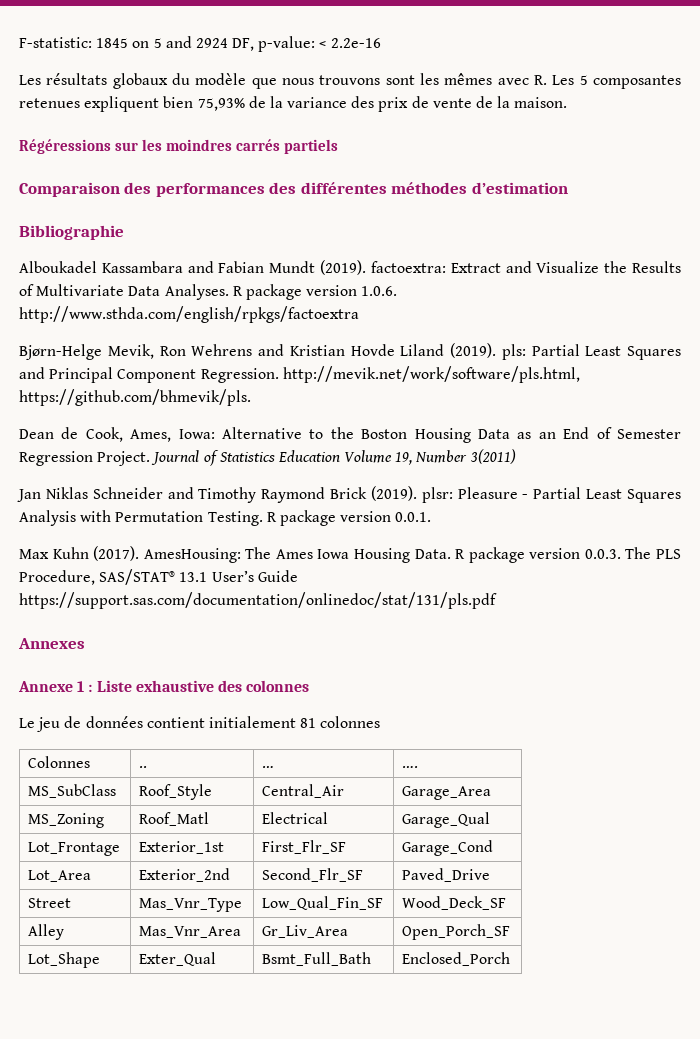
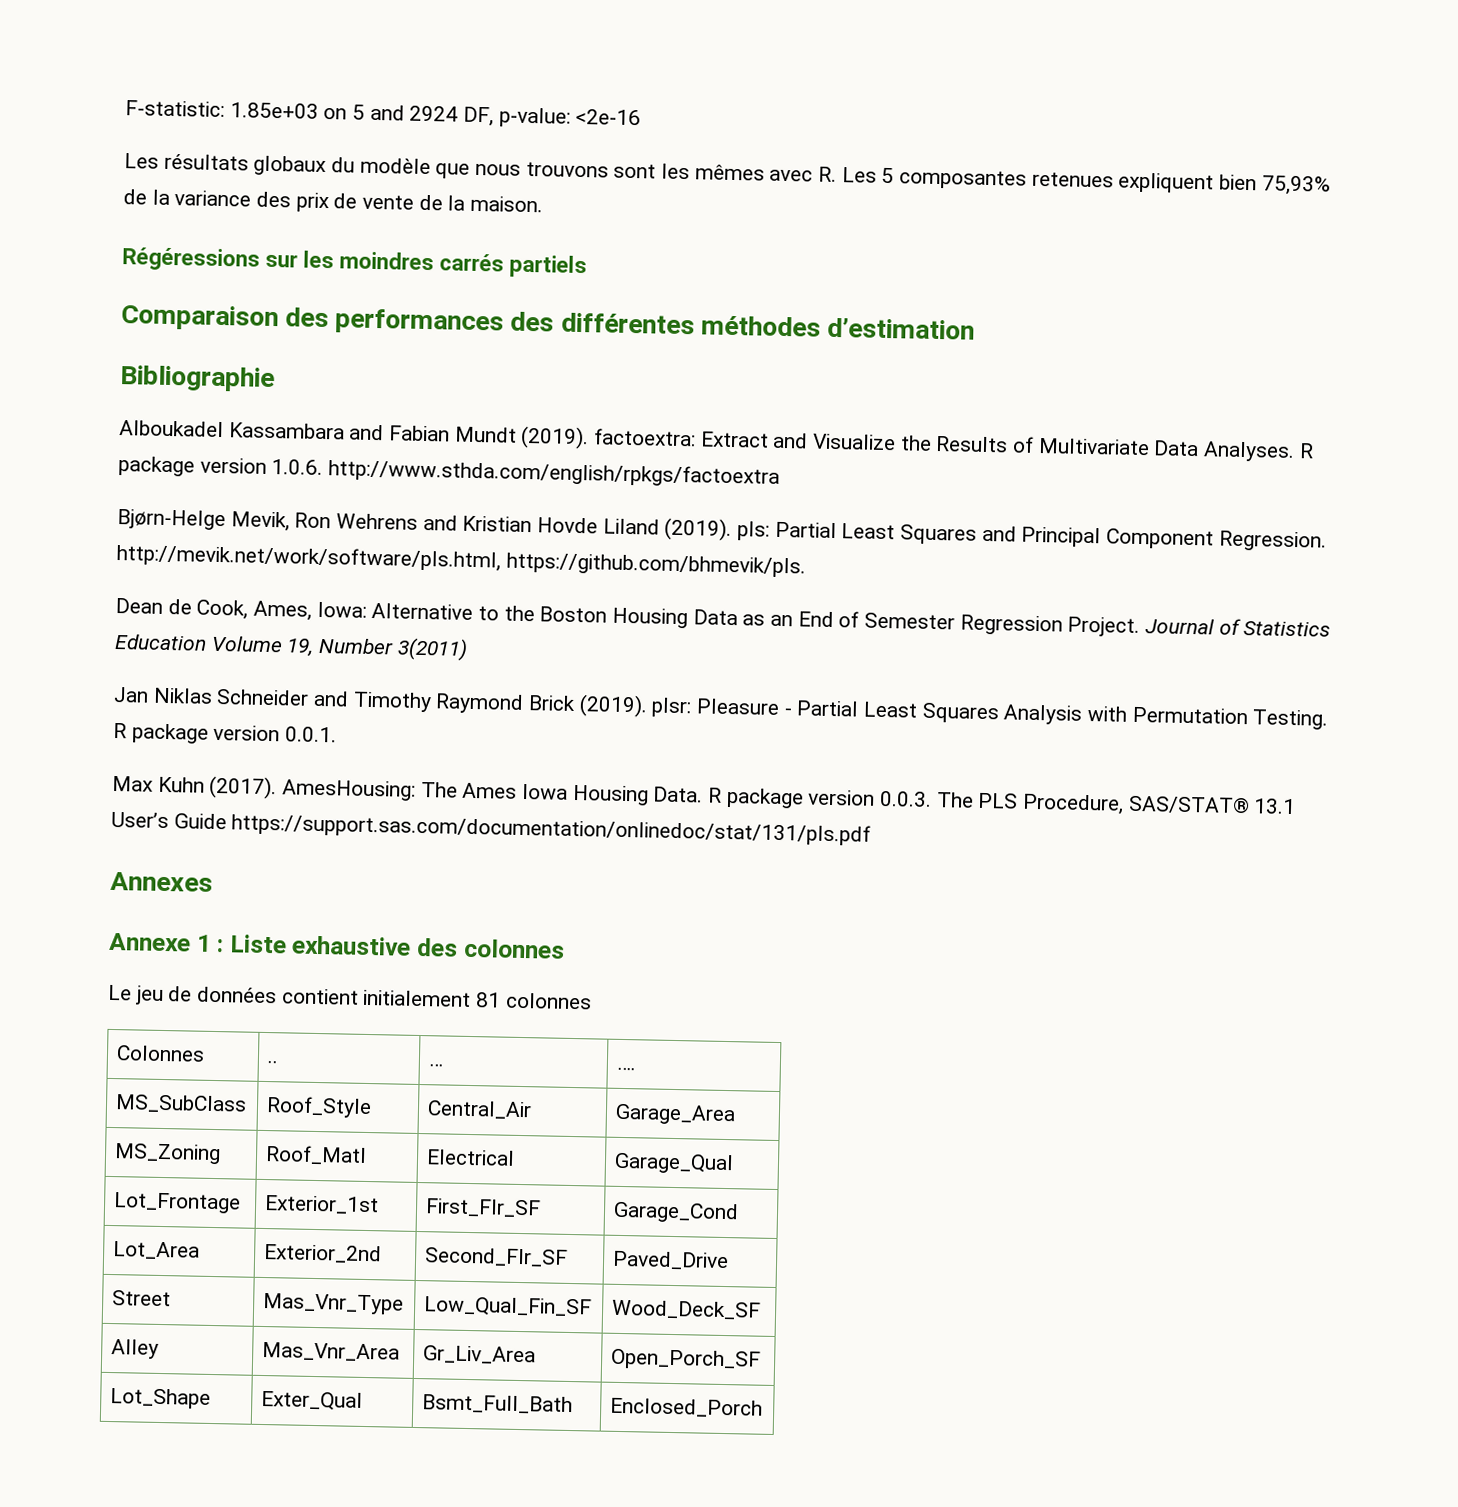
[96,38,129,48] 1845 -> [229,102,319,119] 1.85e+03
[319,38,381,48] < 2.2e-16 -> [575,108,642,126] <2e-16

